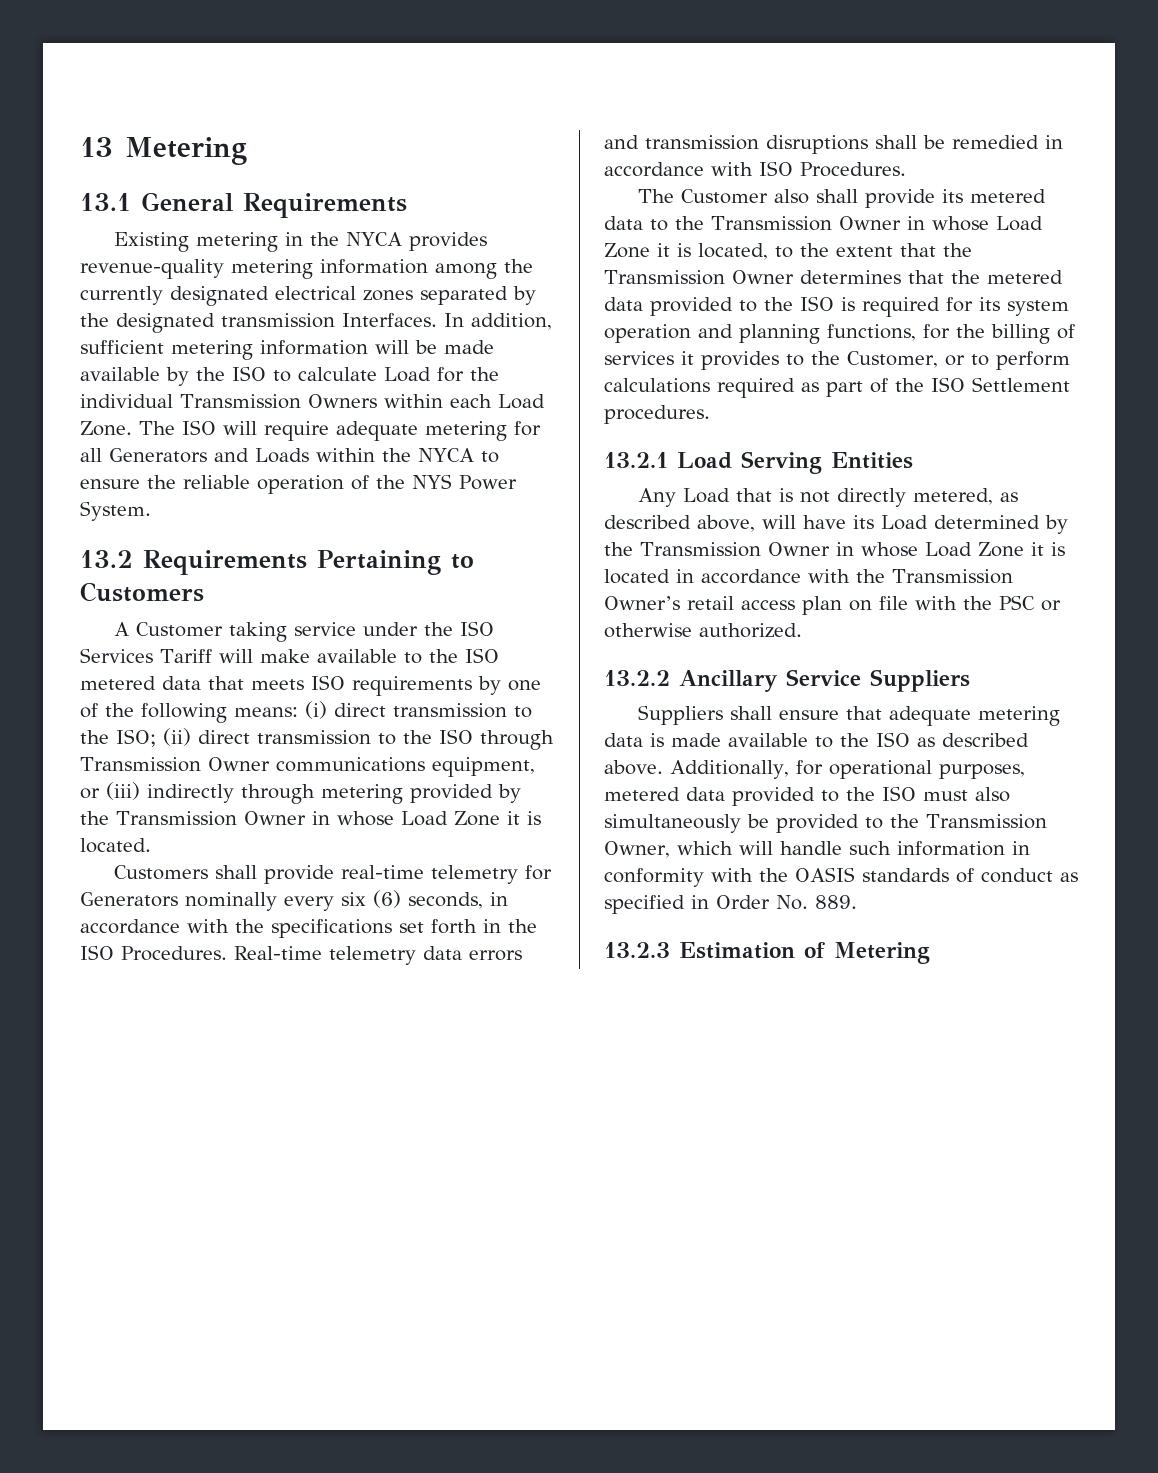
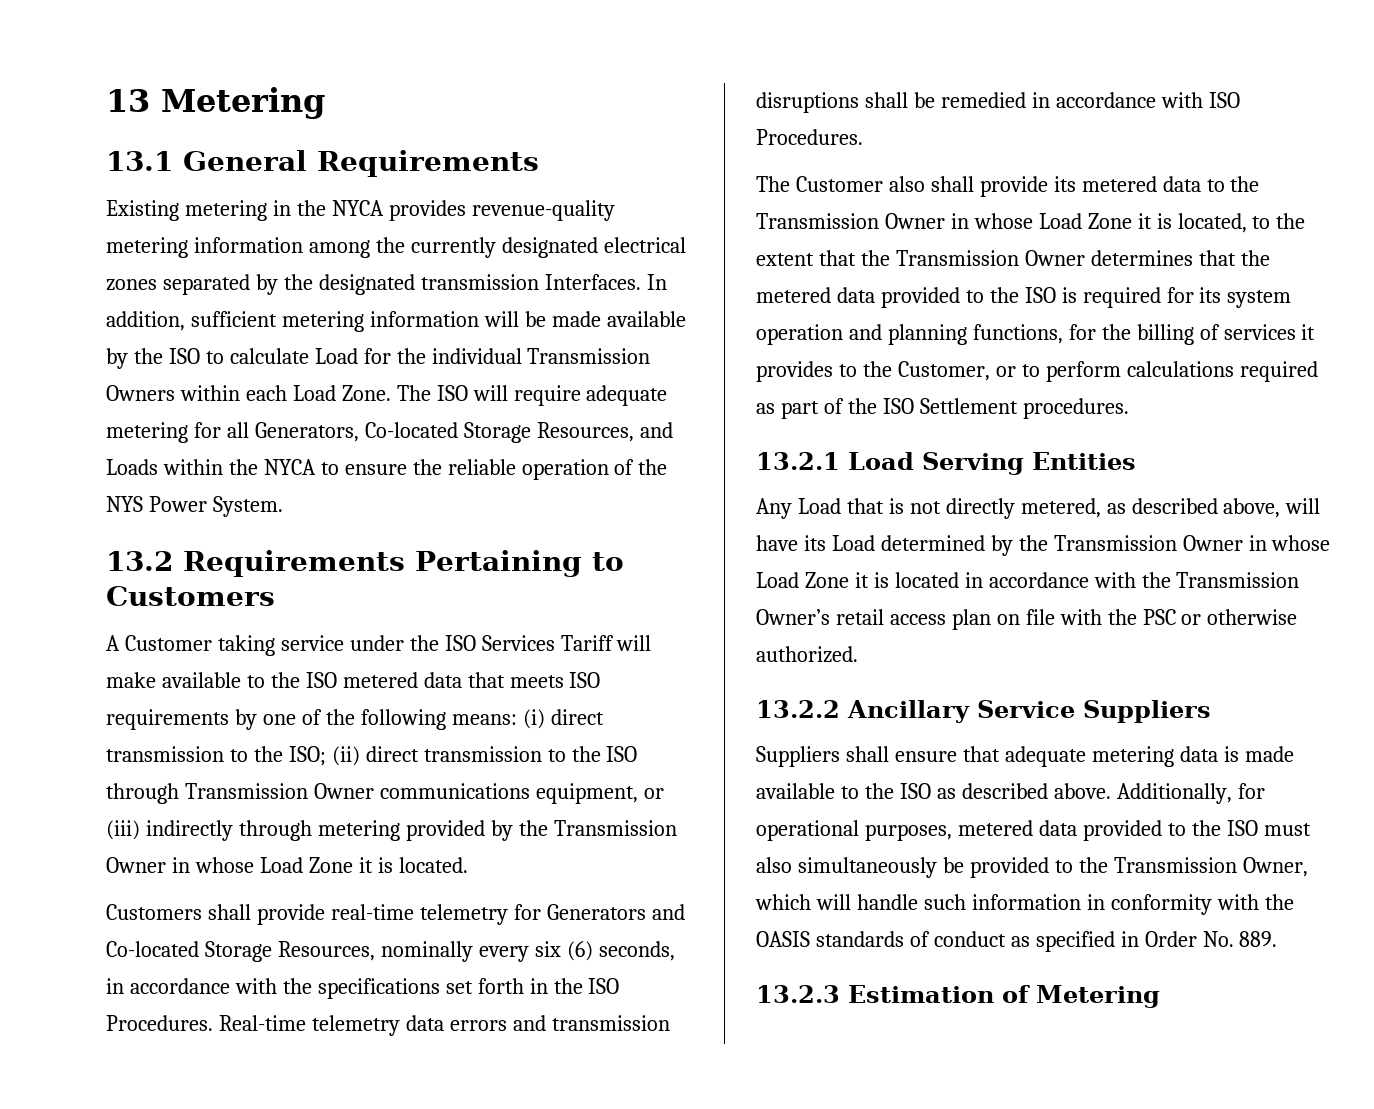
[109,448,207,463] Generators -> [254,422,634,443] Generators, Co-located Storage Resources,
(178, 899) none -> [651,904,685,920] [106,941,375,962] and Co-located Storage Resources,

